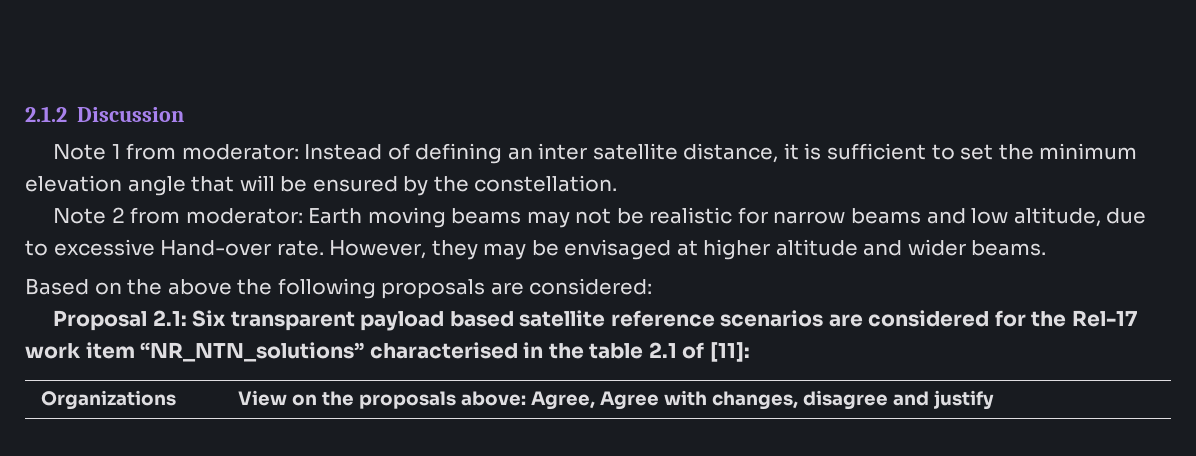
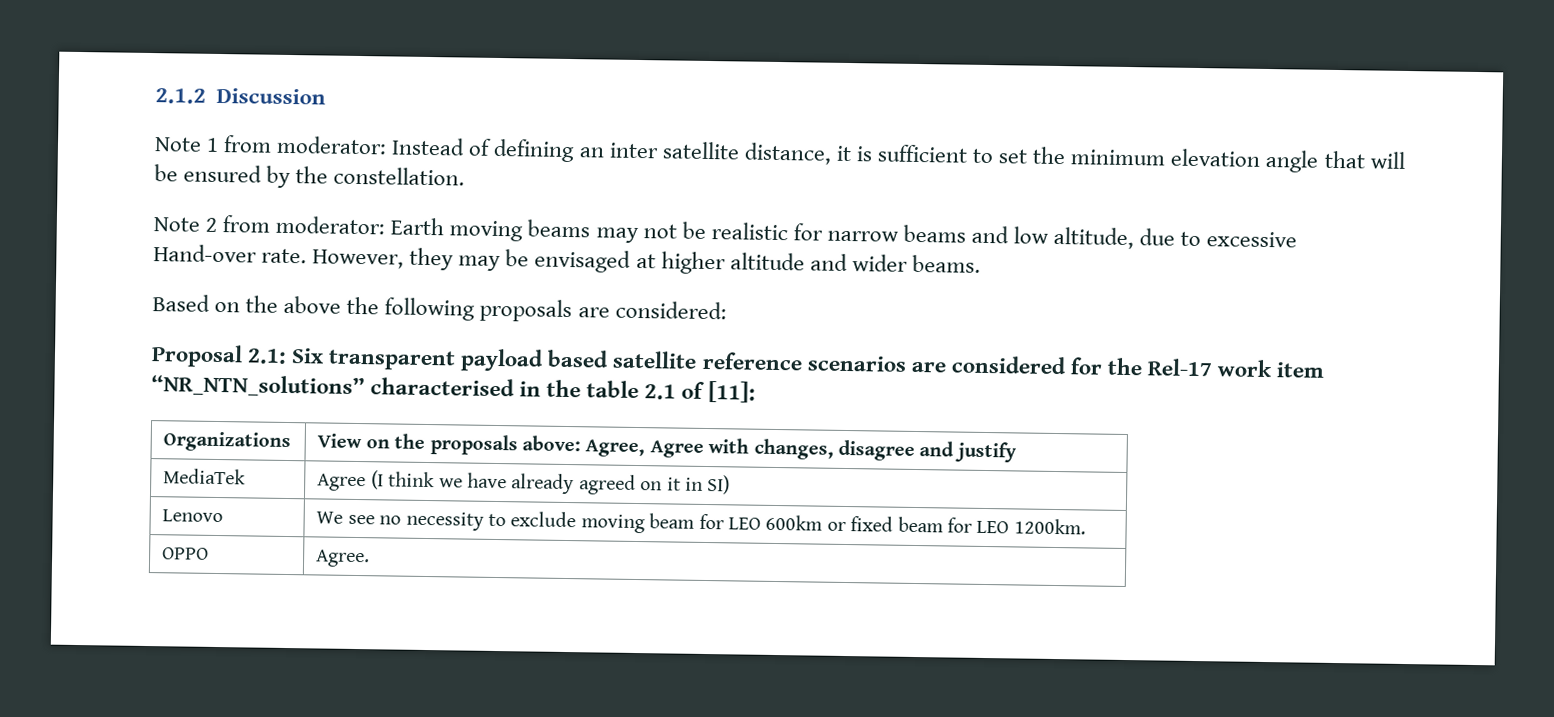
(995, 400) none -> [163,468,247,485] [317,470,731,495] [162,509,224,523] [316,511,1086,535] [162,547,210,560] [315,549,371,568] // MediaTek | Agree (I think we have already agreed on it in SI) // Lenovo | We see no necessity to exclude moving beam for LEO 600km or fixed beam for LEO 1200km. // OPPO | Agree.

